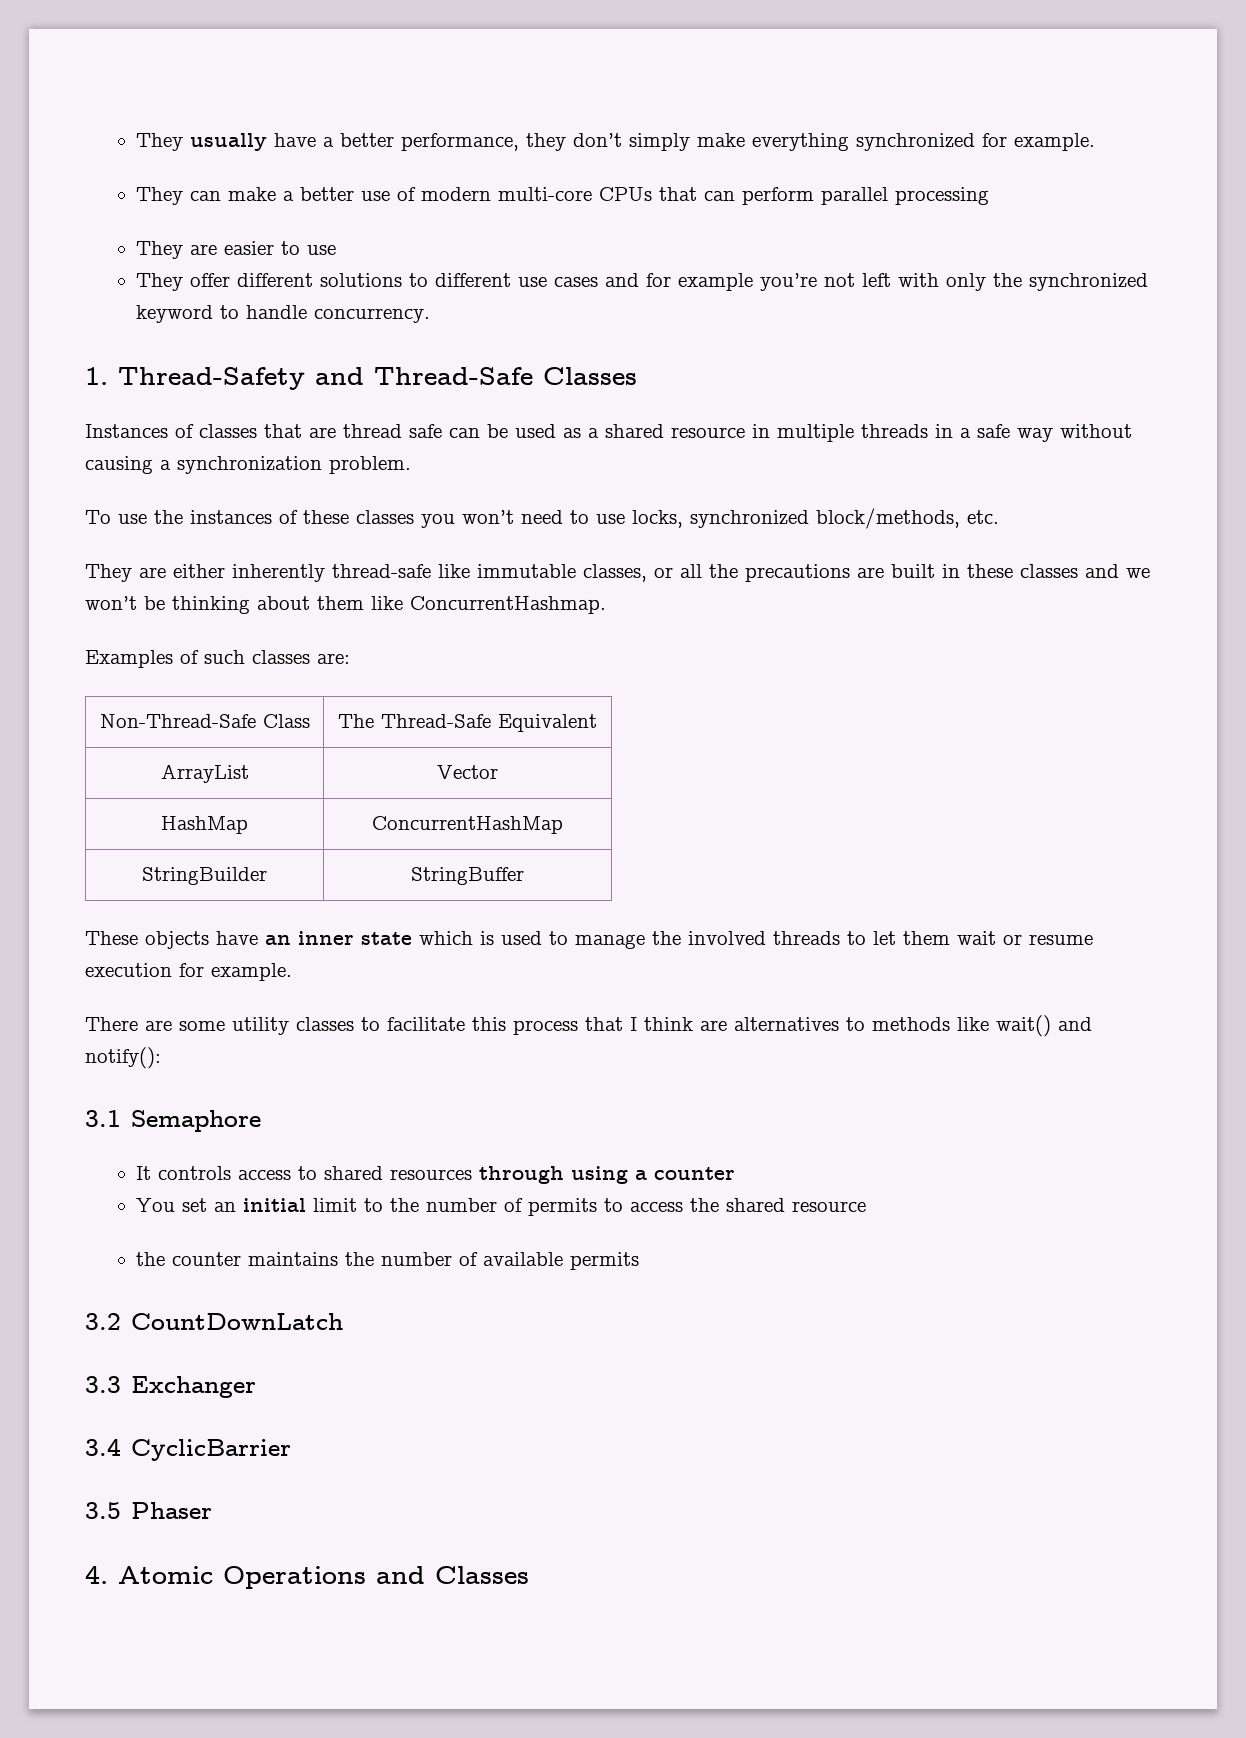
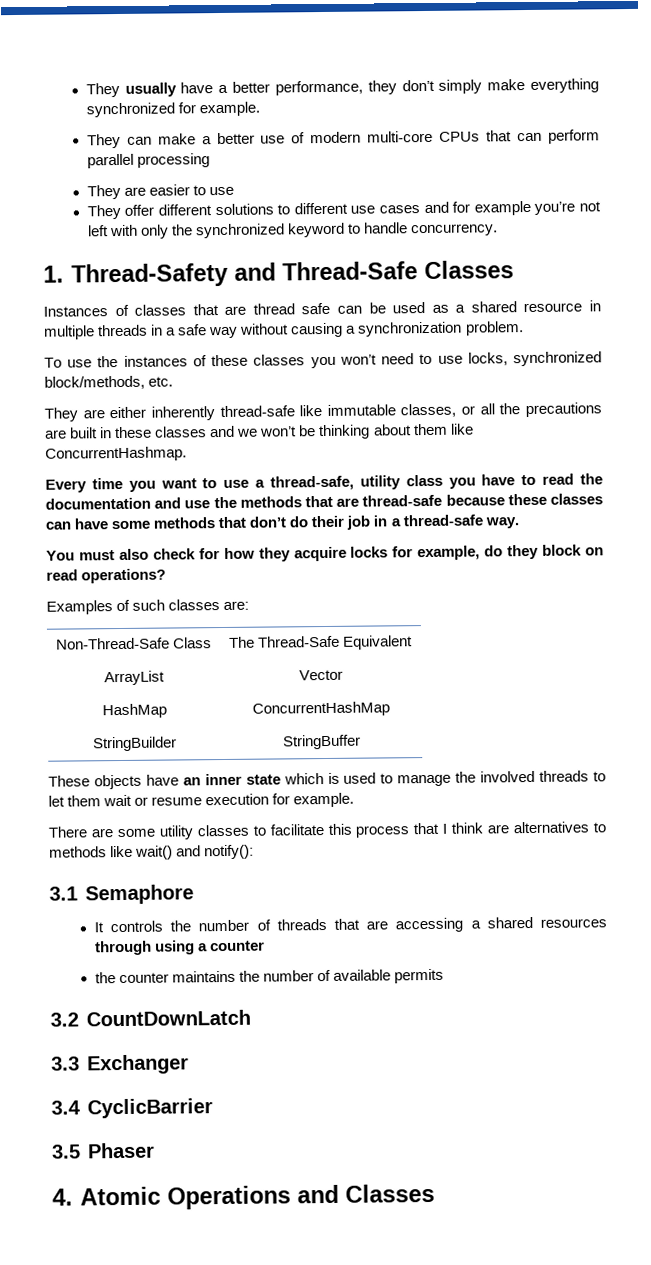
(606, 605) none -> [45,473,604,493] [45,493,603,510] [45,514,519,530] [46,544,605,562] [46,568,167,584] // Every time you want to use a thread-safe, utility class you have to read the documentation and use the methods that are thread-safe because these classes can have some methods that don’t do their job in a thread-safe way. // You must also check for how they acquire locks for example, do they block on read operations?
[238,1166,318,1180] access to -> [170,917,481,933] the number of threads that are accessing a
[136,1198,867,1216] // You set an initial limit to the number of permits to access the shared resource -> (265, 946) none

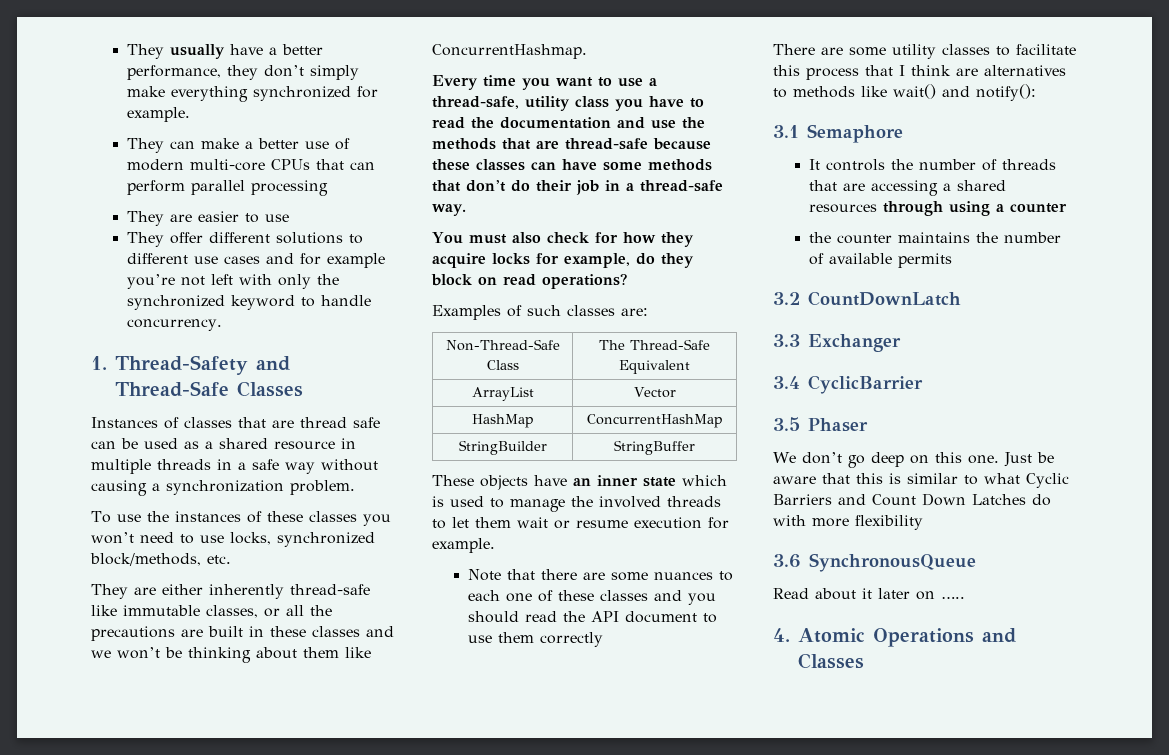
(355, 800) none -> [468,569,734,581] [468,590,717,605] [468,611,718,623] [468,632,604,647] // Note that there are some nuances to each one of these classes and you should read the API document to use them correctly
(155, 1150) none -> [773,452,1054,468] [773,473,1069,488] [773,493,1051,506] [773,515,923,530] [773,553,976,572] [773,588,965,600] // We don’t go deep on this one. Just be aware that this is similar to what Cyclic Barriers and Count Down Latches do with more flexibility // 3.6 SynchronousQueue // Read about it later on …..

